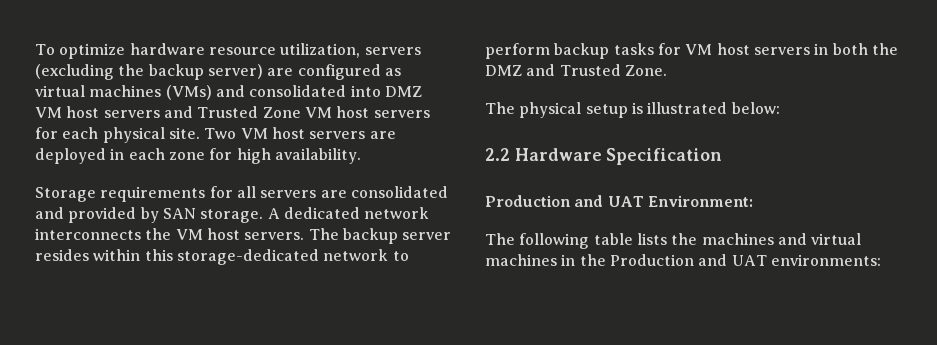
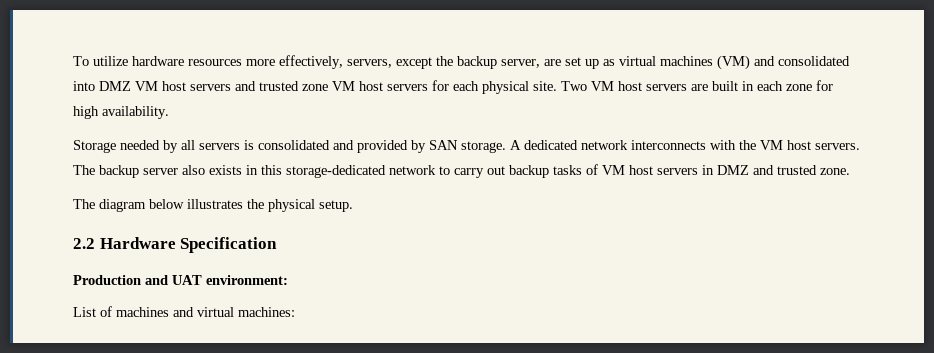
[59,43,421,59] [35,64,381,80] optimize hardware resource utilization, servers (excluding the backup server) are configured -> [93,55,599,69] utilize hardware resources more effectively, servers, except the backup server, are set up
[165,85,212,100] (VMs) -> [717,55,750,70] (VM)
[197,106,301,118] Trusted Zone -> [259,81,328,91] trusted zone
[35,148,106,164] deployed -> [712,81,738,91] built
[100,186,233,202] requirements for -> [120,140,178,153] needed by
[320,190,347,198] are -> [244,140,254,150] is
(141, 234) none -> [710,140,736,150] with
[35,249,141,261] resides within -> [182,165,258,175] also exists in
[485,43,550,59] perform -> [454,166,505,178] carry out
[657,43,681,55] for -> [586,164,598,175] of
[832,43,898,55] [485,64,667,76] [485,102,780,118] both the DMZ and Trusted Zone. // The physical setup is illustrated below: -> [717,165,850,175] [73,199,353,212] DMZ and trusted zone. // The diagram below illustrates the physical setup.
[647,195,753,207] [485,233,862,249] [485,254,881,266] Environment: // The following table lists the machines and virtual machines in the Production and UAT environments: -> [206,275,288,285] [73,306,295,317] environment: // List of machines and virtual machines:

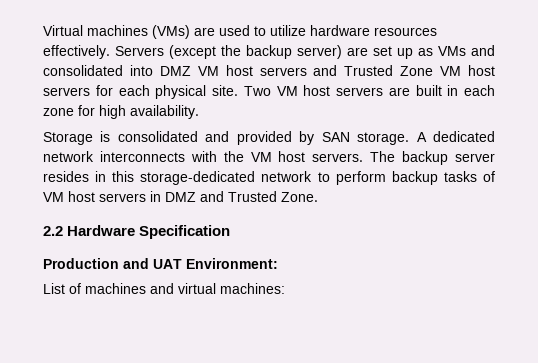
[73,55,432,69] To utilize hardware resources more effectively, servers, except -> [43,25,437,39] [43,45,216,59] Virtual machines (VMs) are used to utilize hardware resources effectively. Servers (except
[501,59,540,68] server, -> [297,45,342,59] server)
[619,55,750,70] virtual machines (VM) -> [438,46,466,56] VMs
[259,81,328,91] trusted zone -> [344,65,434,76] Trusted Zone
[120,140,240,153] needed by all servers -> (93, 138) none
[182,165,242,175] also exists -> [43,171,89,182] resides
[454,166,505,178] carry out -> [335,171,386,185] perform
[777,165,850,175] [73,199,353,212] trusted zone. // The diagram below illustrates the physical setup. -> [228,191,318,202] Trusted Zone.
[206,275,288,285] environment: -> [186,258,278,269] Environment:

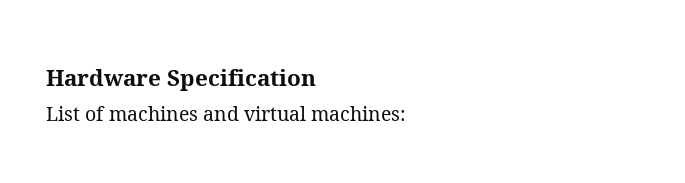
[43,25,437,39] [43,45,495,59] [43,65,495,76] [43,85,495,99] [43,105,199,119] [43,131,496,145] [43,151,496,165] [43,171,495,185] [43,191,318,202] [43,225,231,239] [43,258,278,269] Virtual machines (VMs) are used to utilize hardware resources effectively. Servers (except the backup server) are set up as VMs and consolidated into DMZ VM host servers and Trusted Zone VM host servers for each physical site. Two VM host servers are built in each zone for high availability. // Storage is consolidated and provided by SAN storage. A dedicated network interconnects with the VM host servers. The backup server resides in this storage-dedicated network to perform backup tasks of VM host servers in DMZ and Trusted Zone. // 2.2 Hardware Specification // Production and UAT Environment: -> [46,69,317,91] Hardware Specification

